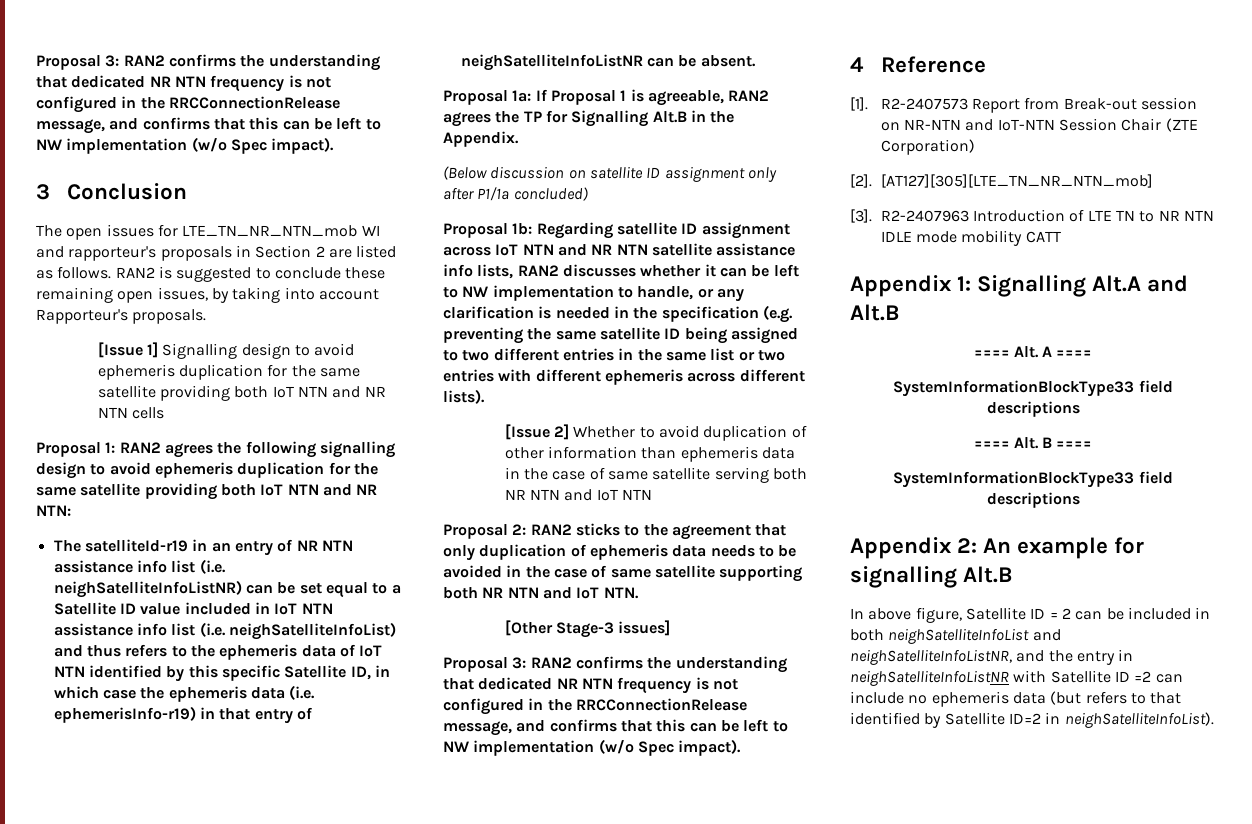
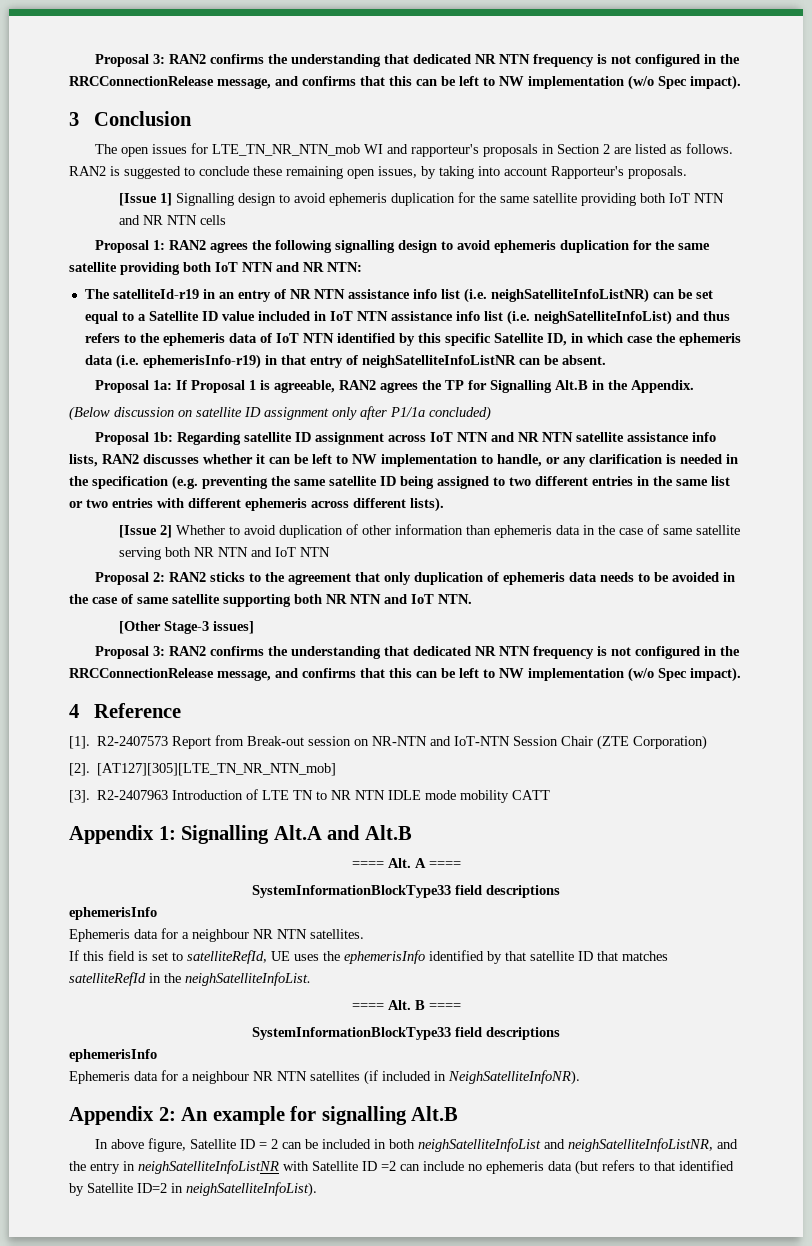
(1080, 409) none -> [69,907,157,920] [69,928,364,942] [69,950,668,964] [69,972,311,986] // ephemerisInfo // Ephemeris data for a neighbour NR NTN satellites. // If this field is set to satelliteRefId, UE uses the ephemerisInfo identified by that satellite ID that matches satelliteRefId in the neighSatelliteInfoList.
(1080, 500) none -> [69,1049,157,1062] [69,1070,580,1085] // ephemerisInfo // Ephemeris data for a neighbour NR NTN satellites (if included in NeighSatelliteInfoNR).

